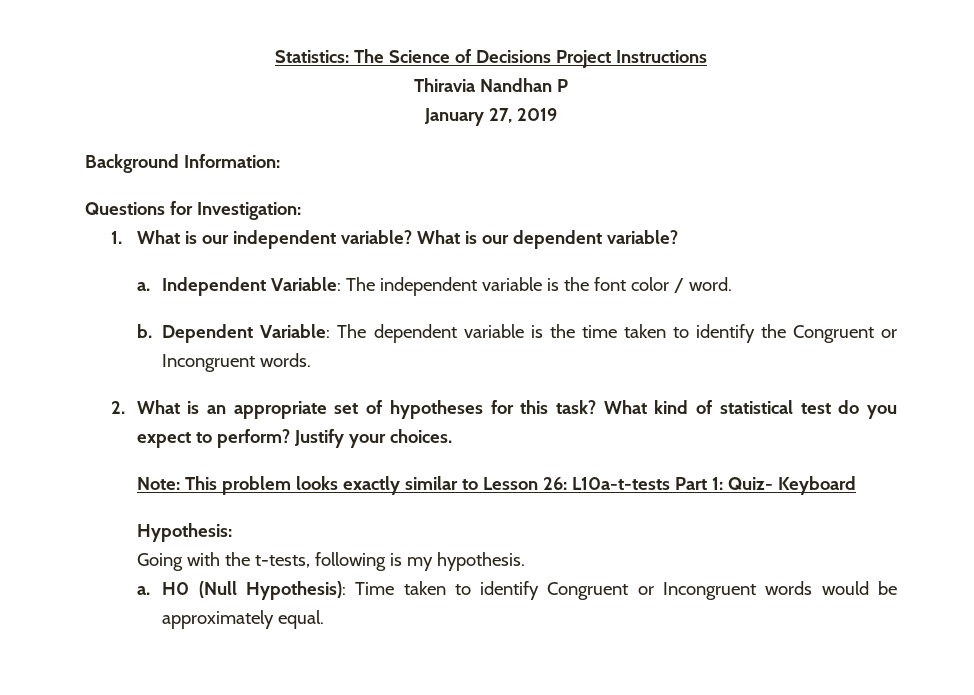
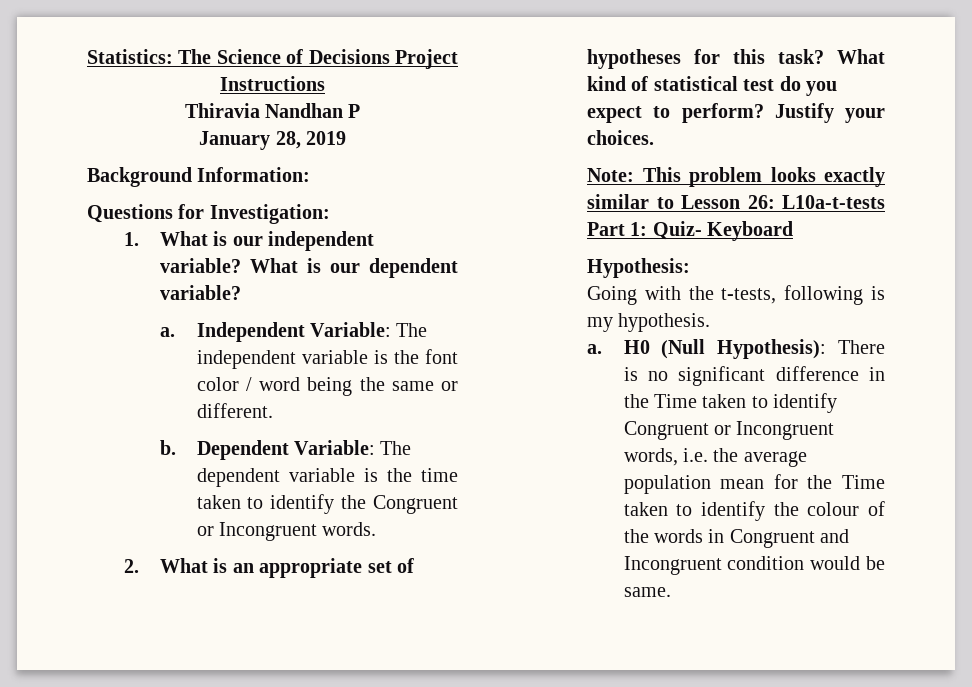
[489,108,512,123] 27, -> [275,131,301,149] 28,
[689,277,733,291] word. -> [259,377,459,396] [196,403,273,418] word being the same or different.
(346, 590) none -> [838,340,885,354] [623,366,885,386] [623,394,649,408] There is no significant difference in the
[765,581,897,595] [162,610,325,629] words would be approximately equal. -> [623,448,807,467] [623,474,885,494] [623,501,885,521] [623,529,850,548] [623,556,885,575] [623,587,671,597] words, i.e. the average population mean for the Time taken to identify the colour of the words in Congruent and Incongruent condition would be same.

